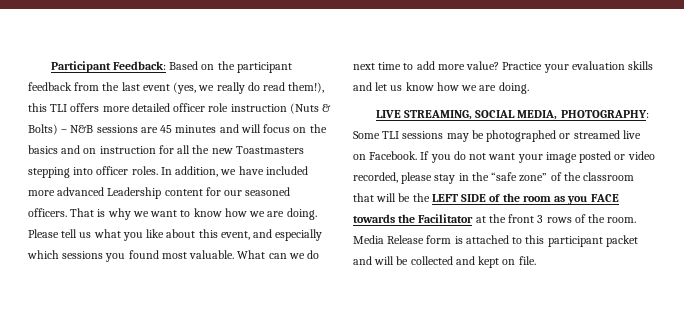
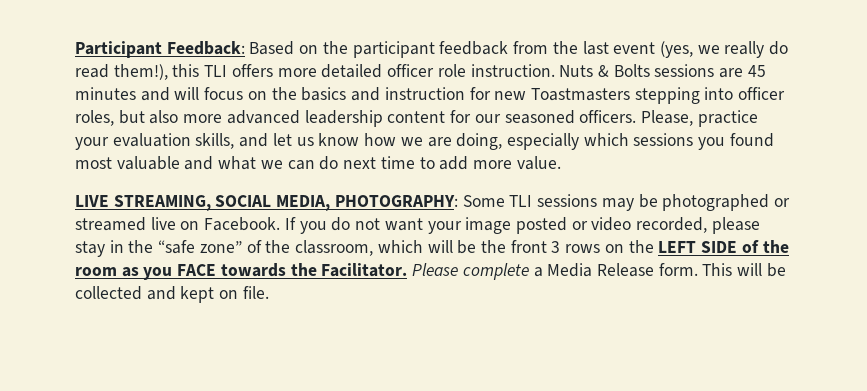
[230,103,332,114] [28,124,94,135] instruction (Nuts & Bolts) – N&B -> [470,64,650,77] instruction. Nuts & Bolts
[83,148,97,154] on -> (381, 94) none
[177,145,210,154] all the -> (491, 93) none
[131,166,308,177] roles. In addition, we have included -> [75,110,179,126] roles, but also
[107,187,162,199] Leadership -> [304,110,383,127] leadership
[70,208,317,220] [28,229,323,241] [27,250,320,262] [353,61,543,70] That is why we want to know how we are doing. Please tell us what you like about this event, and especially which sessions you found most valuable. What can we do next time to add more value? Practice -> [640,110,758,127] Please, practice
[628,61,654,70] skills -> [195,133,235,149] skills,
[498,82,529,94] doing. -> [456,133,774,150] [75,156,561,170] doing, especially which sessions you found most valuable and what we can do next time to add more value.
[583,172,635,181] [353,193,374,202] classroom that -> [295,240,423,256] classroom, which
(430, 197) none -> [510,240,654,253] front 3 rows on the
[418,214,637,223] [353,235,638,247] [353,256,372,265] Facilitator at the front 3 rows of the room. Media Release form is attached to this participant packet and -> [321,263,733,280] Facilitator. Please complete a Media Release form. This

